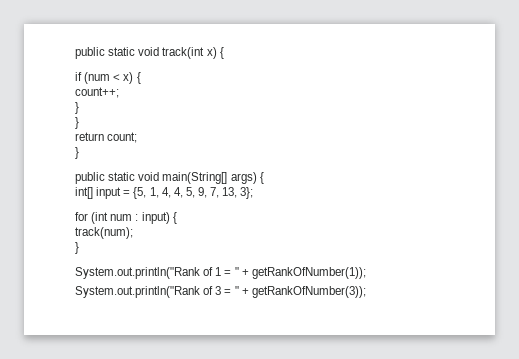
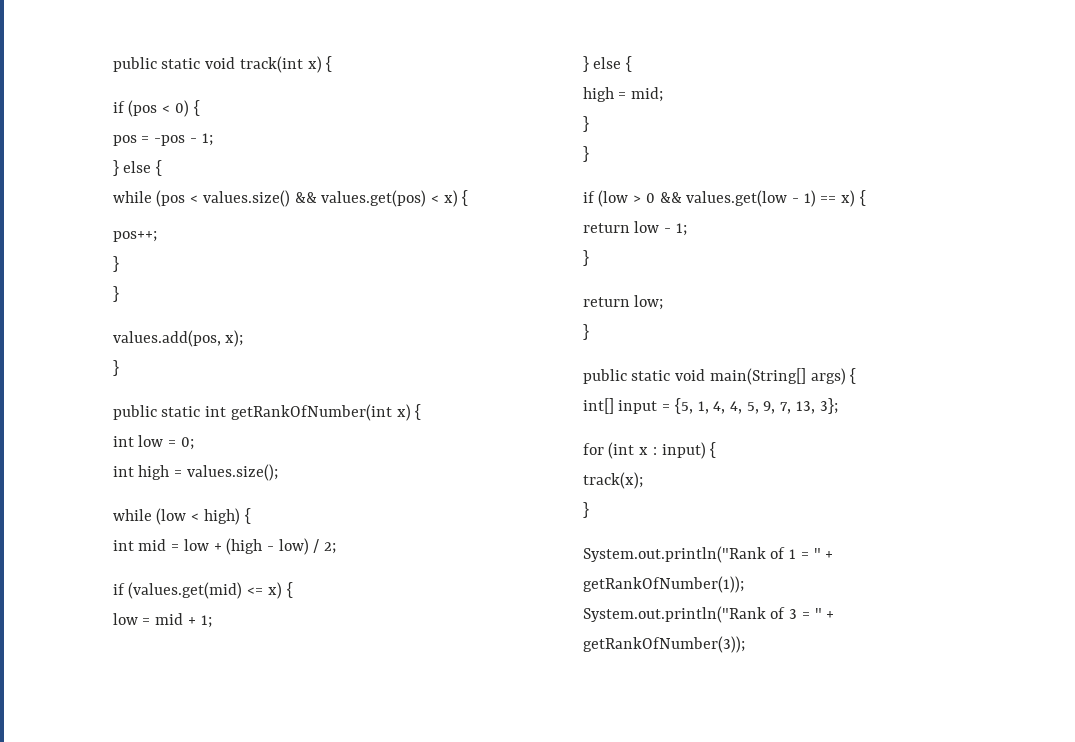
[84,72,111,84] (num -> [128,100,200,117] [112,133,213,146] [112,160,163,176] [112,190,427,207] (pos < 0) { // pos = -pos - 1; // } else { // while (pos < values.size() && values.get(pos)
[75,87,120,98] [75,102,80,114] [75,117,80,129] [75,132,138,143] count++; // } // } // return count; -> [112,231,157,242] [112,256,119,272] [112,286,119,302] [112,330,244,347] [112,360,119,376] [112,404,422,421] [112,435,194,450] [112,464,278,481] [112,508,251,525] [112,538,337,555] [112,582,293,599] [112,613,212,628] [582,56,633,72] [582,87,664,102] [582,116,589,132] [582,146,589,162] [582,190,866,207] [582,221,687,236] [582,250,589,266] [582,295,664,310] pos++; // } // } // values.add(pos, x); // } // public static int getRankOfNumber(int x) { // int low = 0; // int high = values.size(); // while (low < high) { // int mid = low + (high - low) / 2; // if (values.get(mid) <= x) { // low = mid + 1; // } else { // high = mid; // } // } // if (low > 0 && values.get(low - 1) == x) { // return low - 1; // } // return low;
[110,214,133,221] num -> [639,447,649,455] x
[75,227,134,239] track(num); -> [582,472,643,489] track(x);

